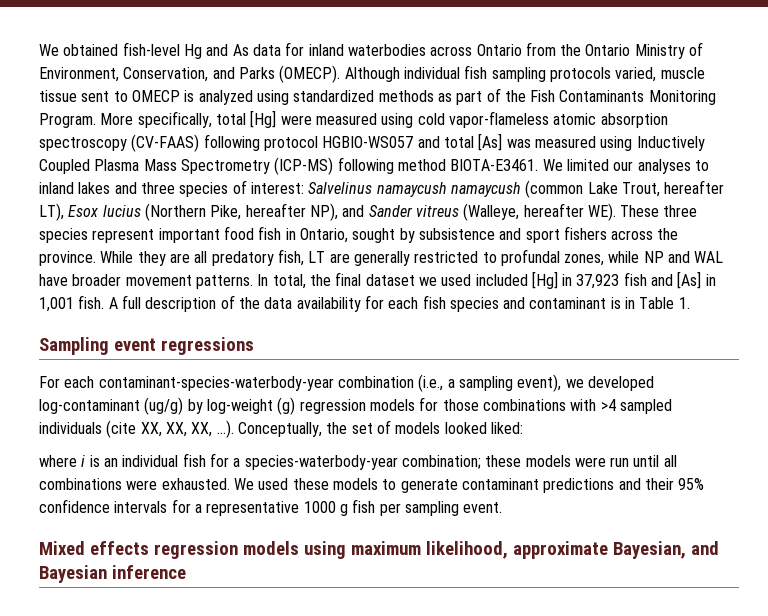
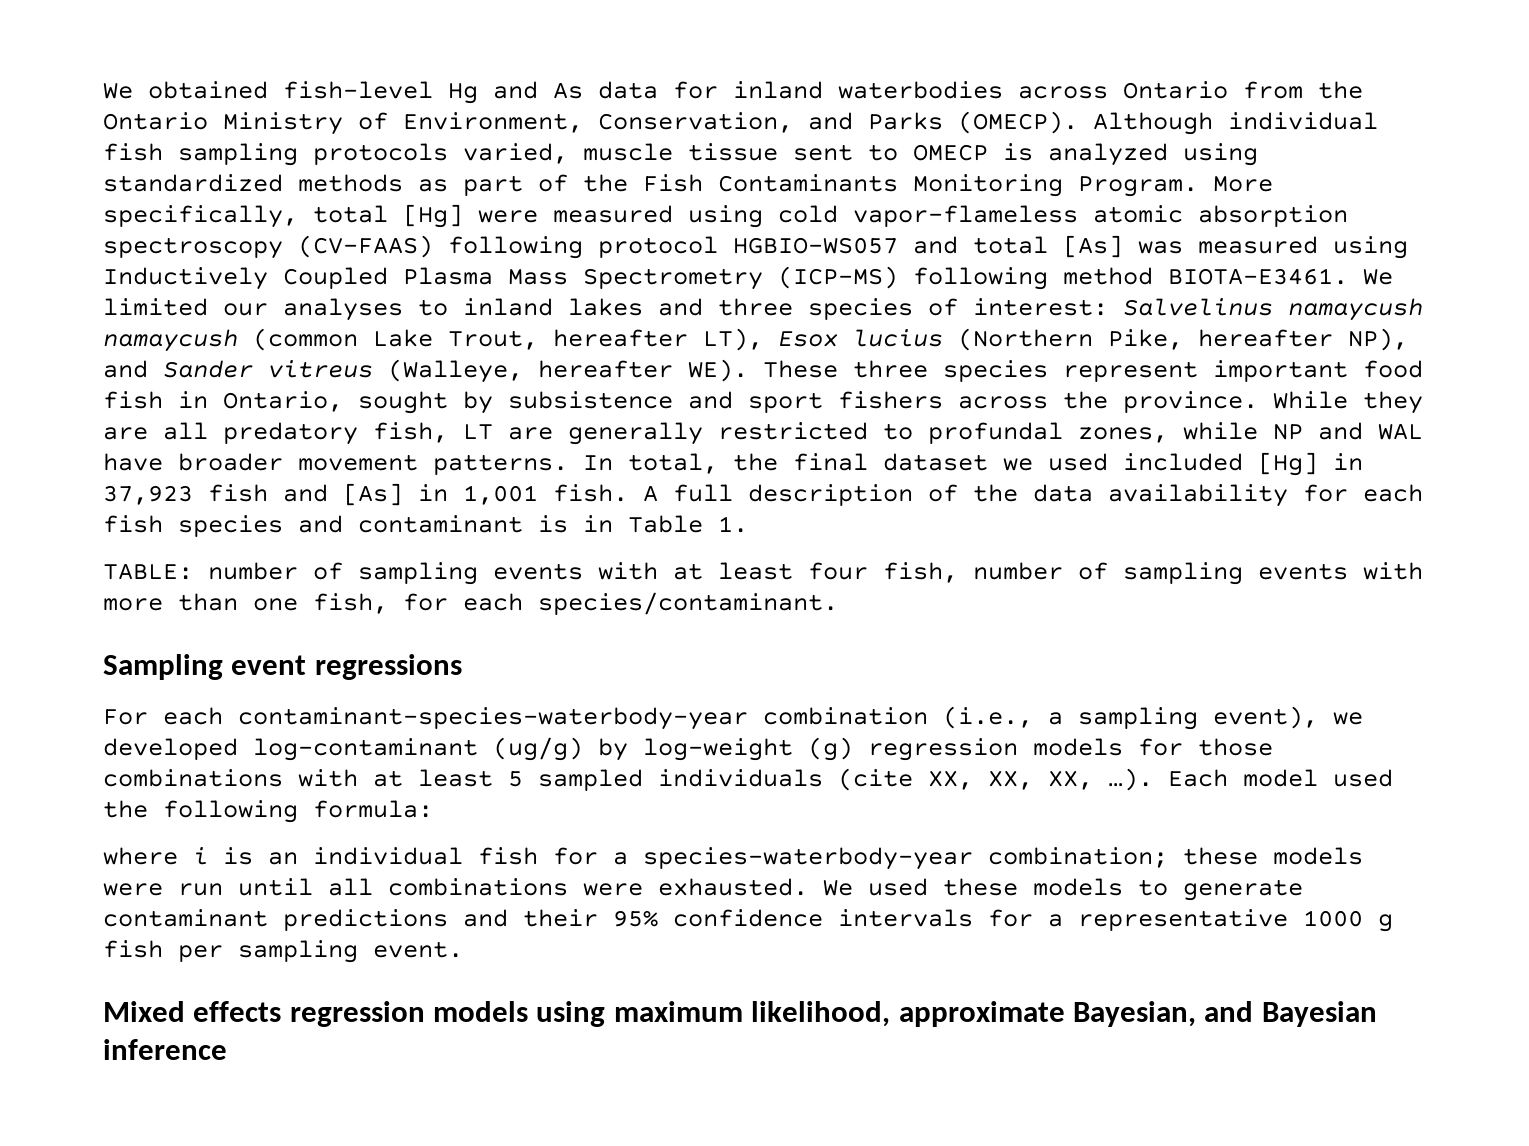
(690, 303) none -> [103,562,1423,585] [103,592,838,615] // TABLE: number of sampling events with at least four fish, number of sampling events with more than one fish, for each species/contaminant.
[600,399,616,411] >4 -> [373,769,523,787] at least 5
[237,420,523,437] Conceptually, the set of models looked liked: -> [1168,769,1393,787] [103,800,433,823] Each model used the following formula:

